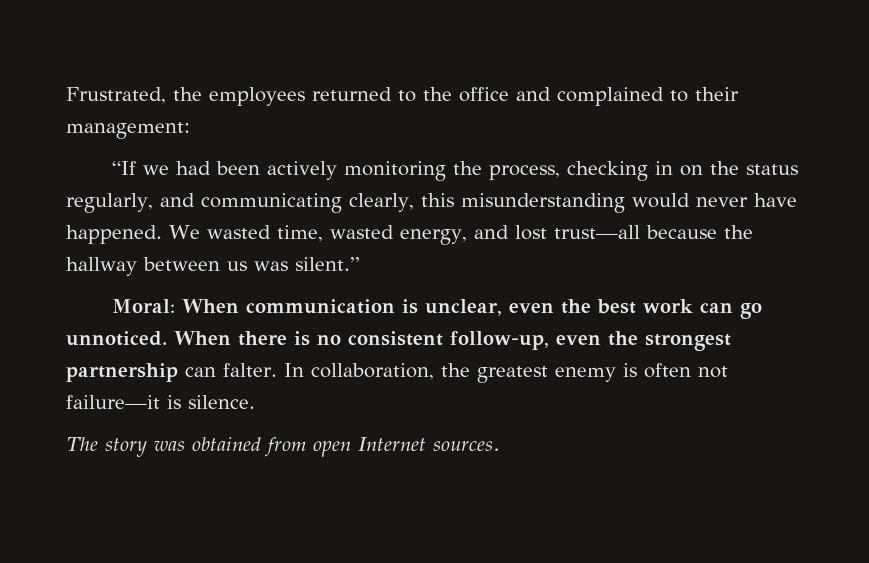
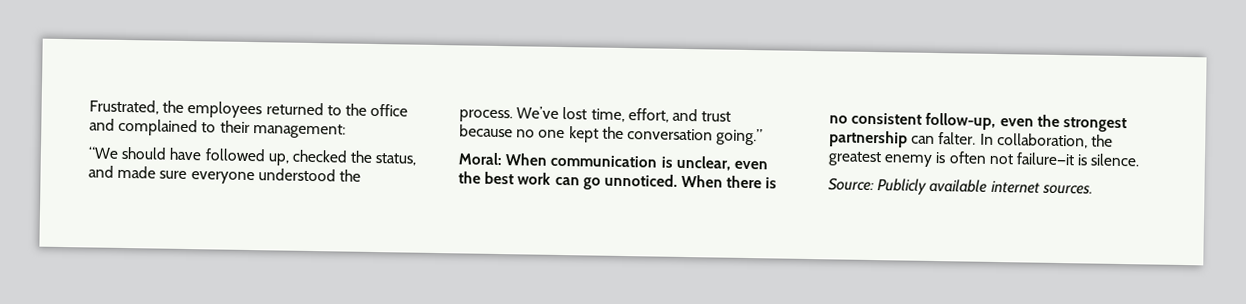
[112,161,799,181] [66,193,797,213] [66,225,753,245] [66,257,359,276] “If we had been actively monitoring the process, checking in on the status regularly, and communicating clearly, this misunderstanding would never have happened. We wasted time, wasted energy, and lost trust—all because the hallway between us was silent.” -> [88,146,417,166] [88,165,361,185] [459,106,732,123] [459,124,764,146] “We should have followed up, checked the status, and made sure everyone understood the process. We’ve lost time, effort, and trust because no one kept the conversation going.”
[66,437,426,457] The story was obtained from open Internet -> [828,177,1040,195] Source: Publicly available internet

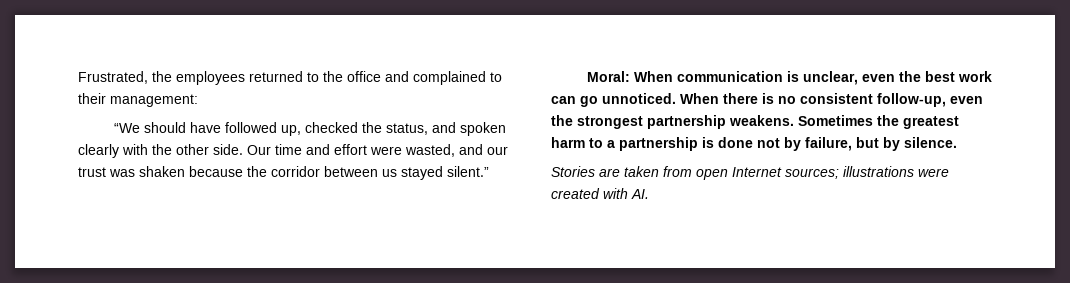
[117,165,361,185] [459,106,732,123] [459,124,764,146] made sure everyone understood the process. We’ve lost time, effort, and trust because no one kept the conversation going.” -> [459,122,506,136] [78,144,508,158] [78,166,489,180] spoken clearly with the other side. Our time and effort were wasted, and our trust was shaken because the corridor between us stayed silent.”
[911,132,1113,149] [828,151,1141,167] [828,177,1093,195] can falter. In collaboration, the greatest enemy is often not failure—it is silence. // Source: Publicly available internet sources. -> [729,115,959,129] [551,137,957,151] [551,166,949,180] [551,188,649,199] weakens. Sometimes the greatest harm to a partnership is done not by failure, but by silence. // Stories are taken from open Internet sources; illustrations were created with AI.

